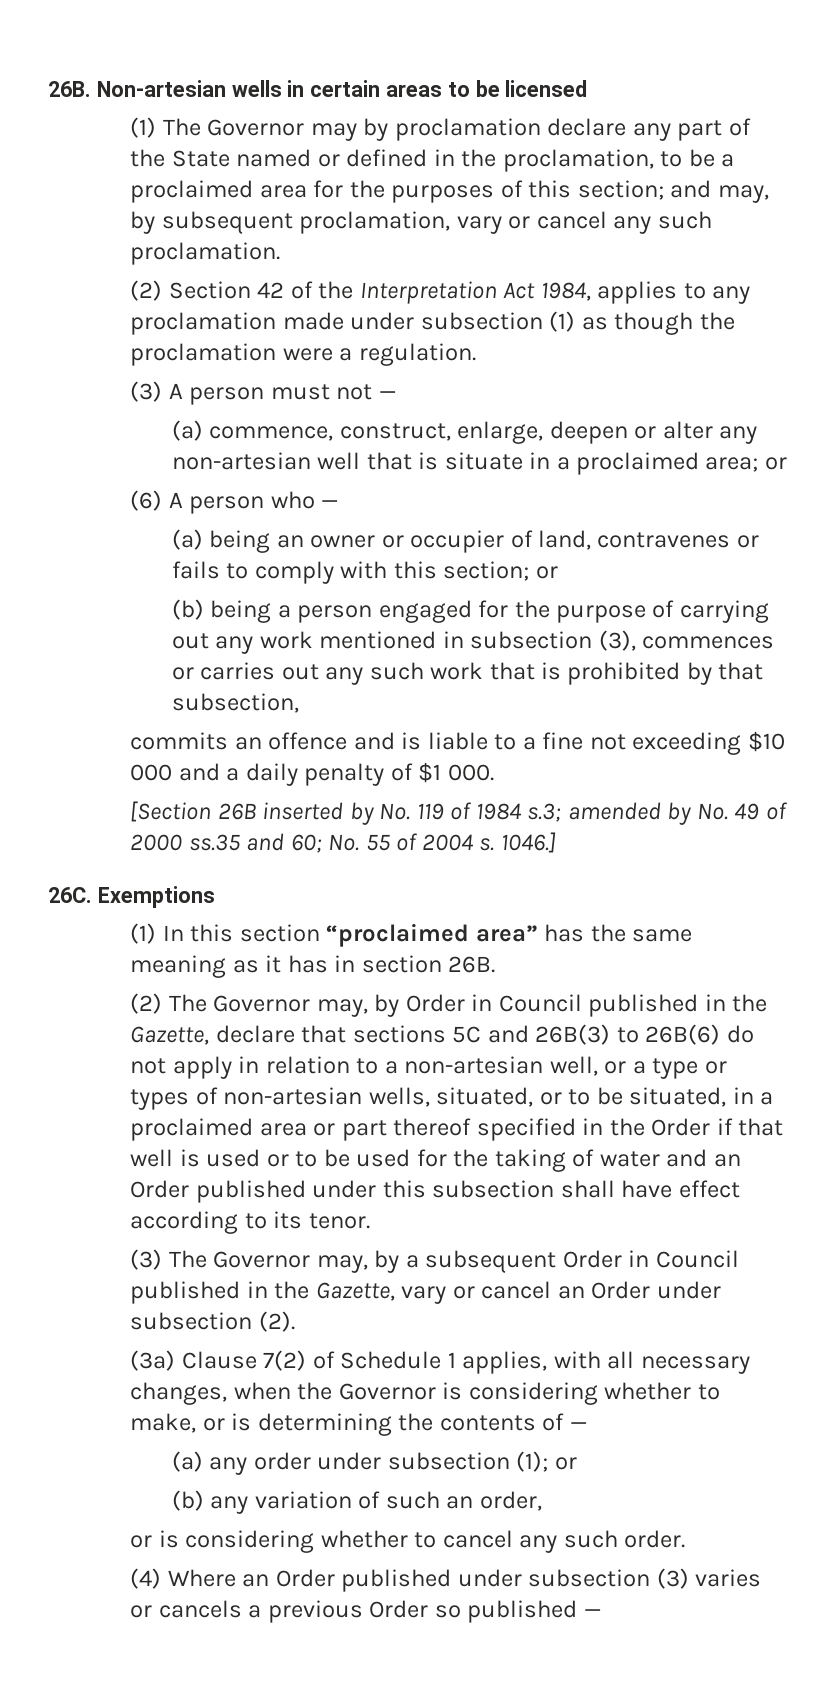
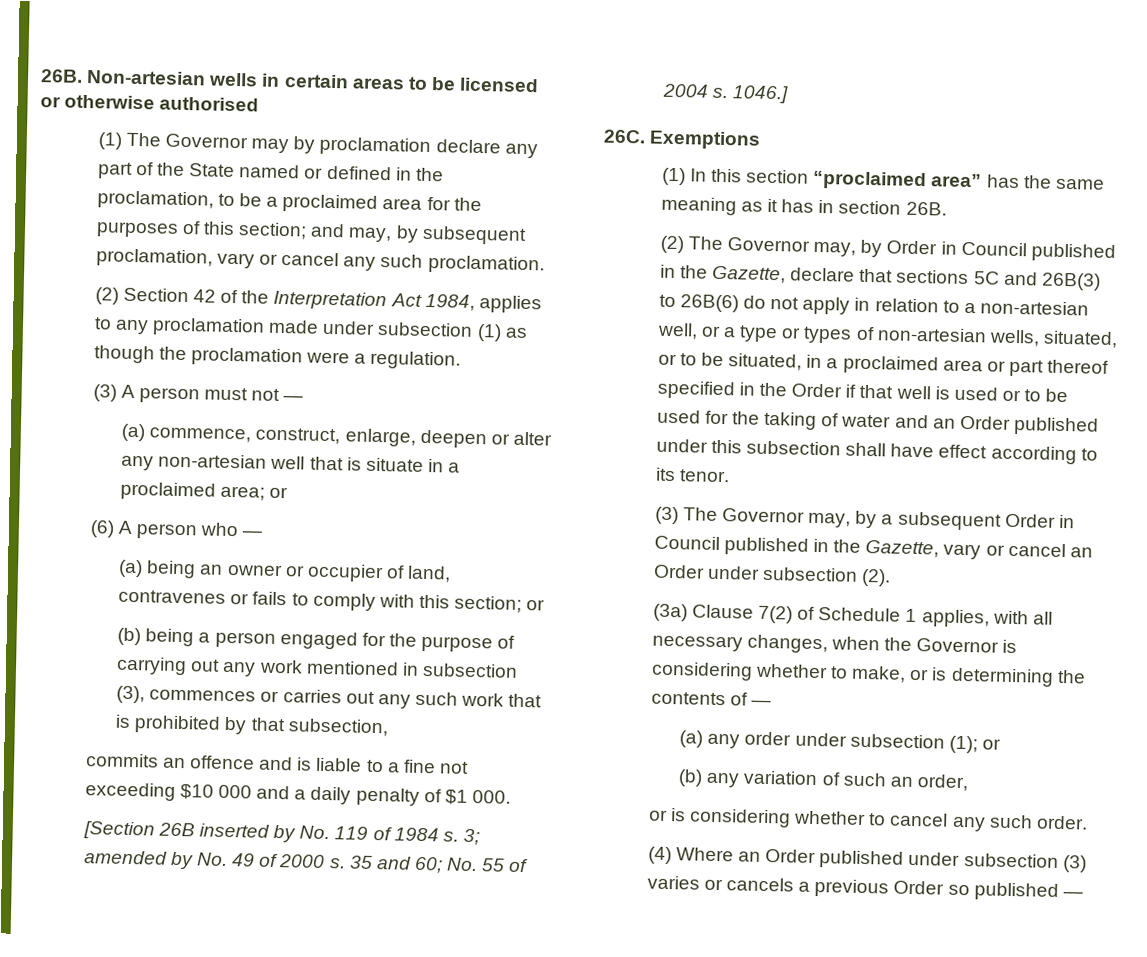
(588, 88) none -> [40,94,260,112] or otherwise authorised
[527,803,562,822] s.3; -> [442,828,480,846] s. 3;
[188,834,240,851] ss.35 -> [328,855,373,869] s. 35

